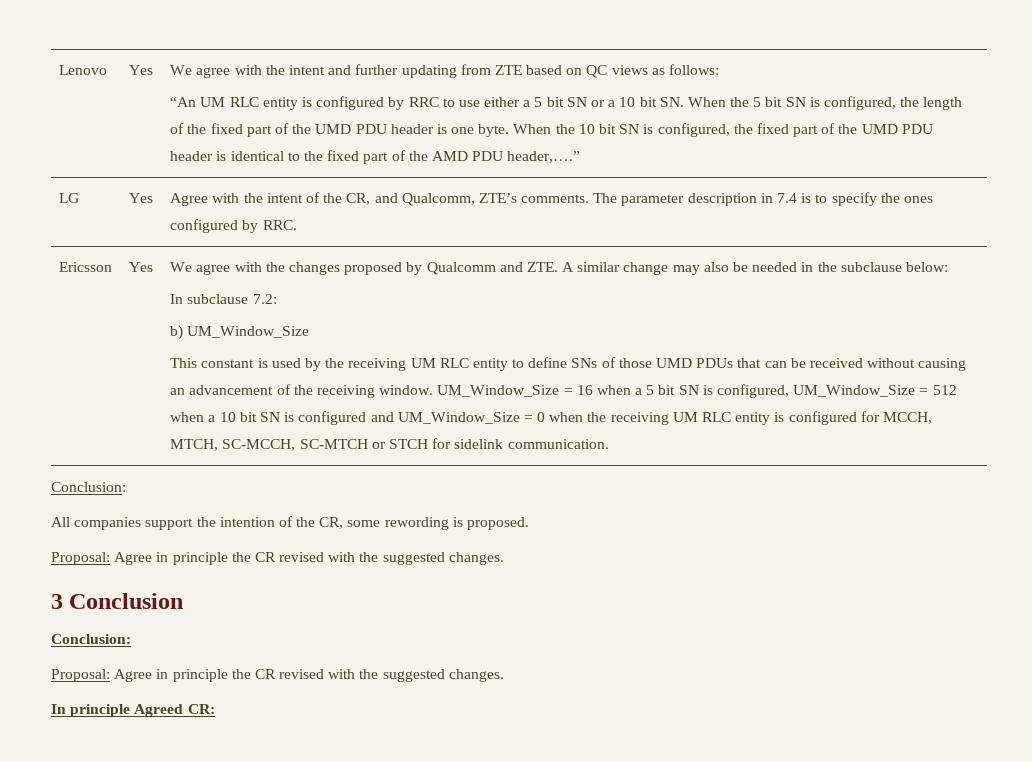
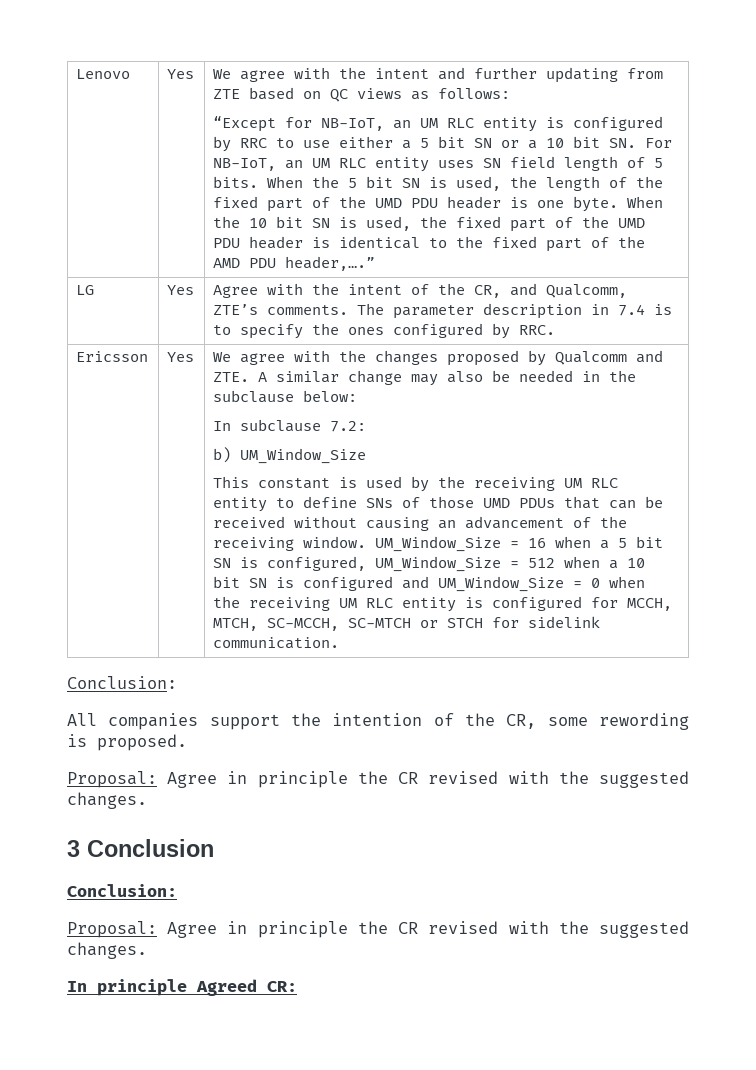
[170,97,197,107] “An -> [213,116,412,132] “Except for NB-IoT, an
(684, 102) none -> [645,138,673,148] [213,156,664,172] [213,176,259,188] For NB-IoT, an UM RLC entity uses SN field length of 5 bits.
[824,96,897,110] configured, -> [456,176,502,191] used,
[657,123,730,137] configured, -> [366,216,412,231] used,

